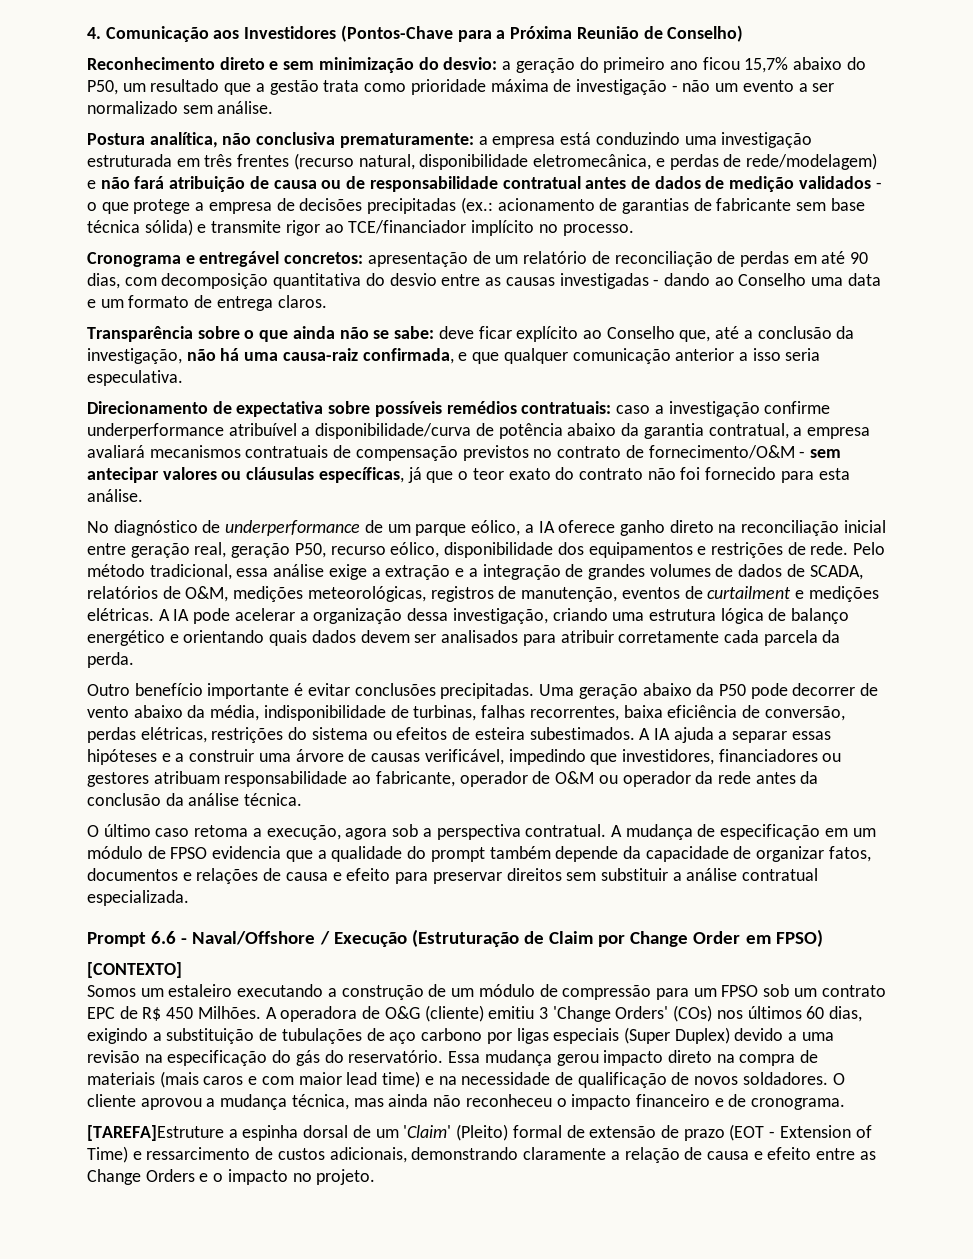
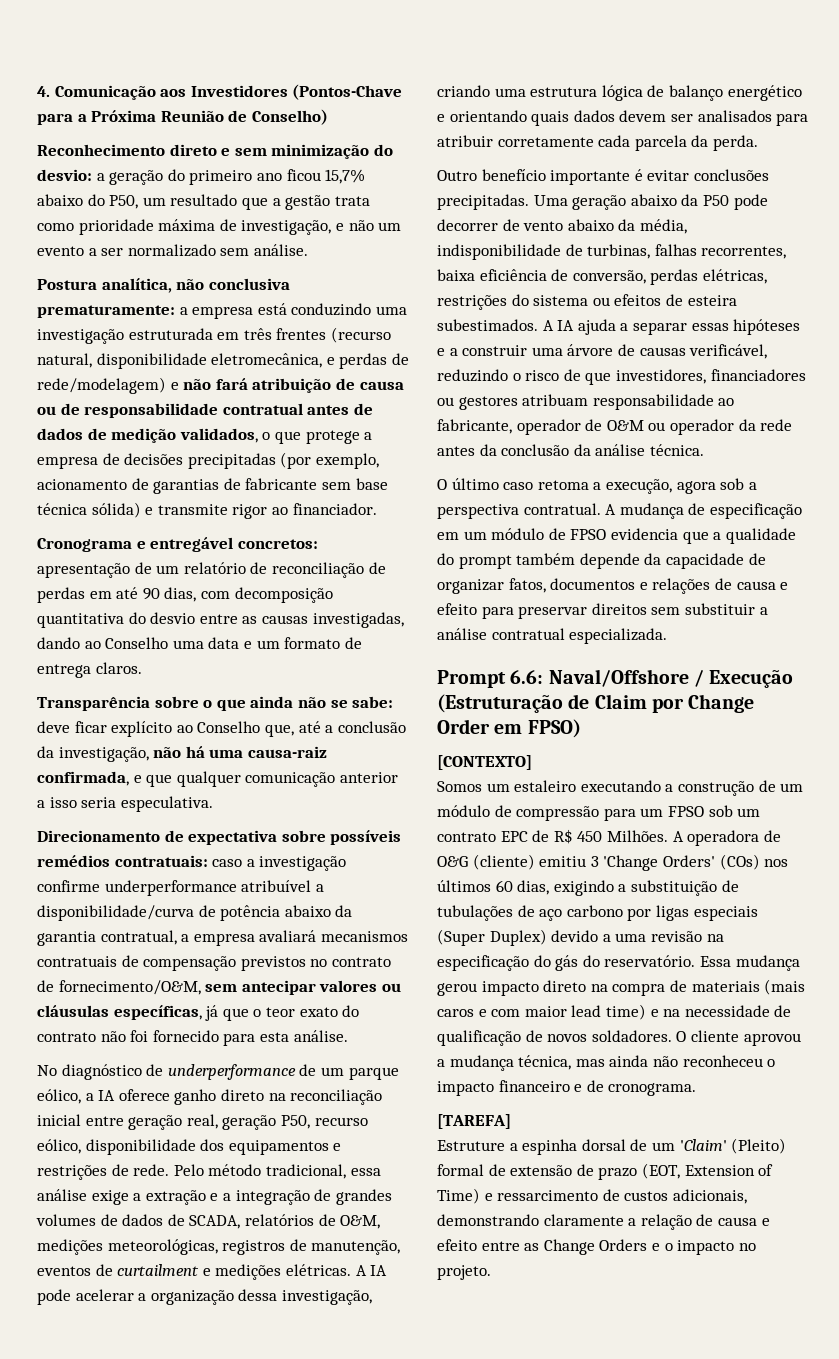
[575,79,678,95] investigação - -> [241,220,344,235] investigação, e
[798,176,882,189] validados - -> [179,428,258,443] validados,
[460,197,493,214] (ex.: -> [280,452,379,469] (por exemplo,
[348,220,634,236] TCE/financiador implícito no processo. -> [292,503,377,515] financiador.
[559,273,660,289] investigadas - -> [312,612,404,628] investigadas,
[648,445,806,459] fornecimento/O&M - -> [58,980,201,995] fornecimento/O&M,
[508,749,586,765] impedindo -> [437,369,581,382] reduzindo o risco de
[151,931,188,944] 6.6 - -> [510,670,544,684] 6.6:
[87,1125,224,1141] [TAREFA]Estruture -> [437,1114,511,1129] [437,1140,505,1151] [TAREFA] // Estruture
[729,1124,776,1141] (EOT - -> [641,1163,680,1179] (EOT,

